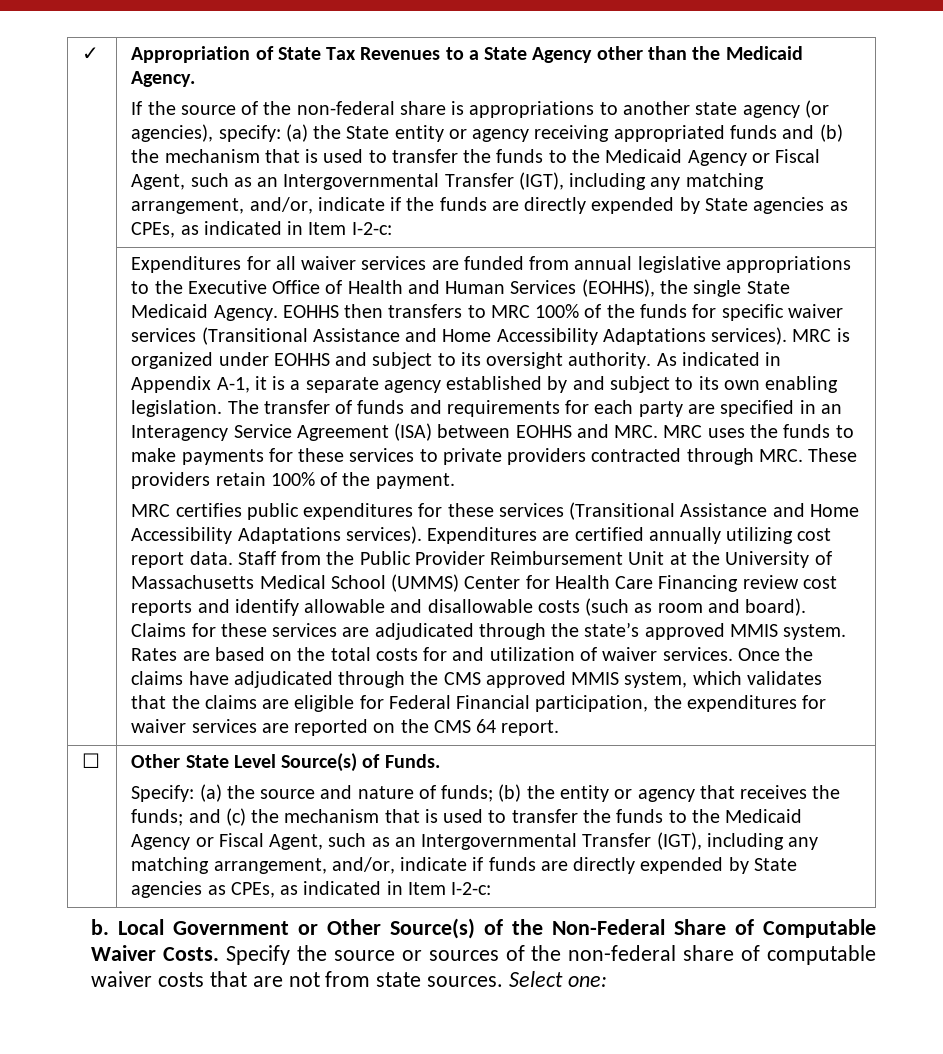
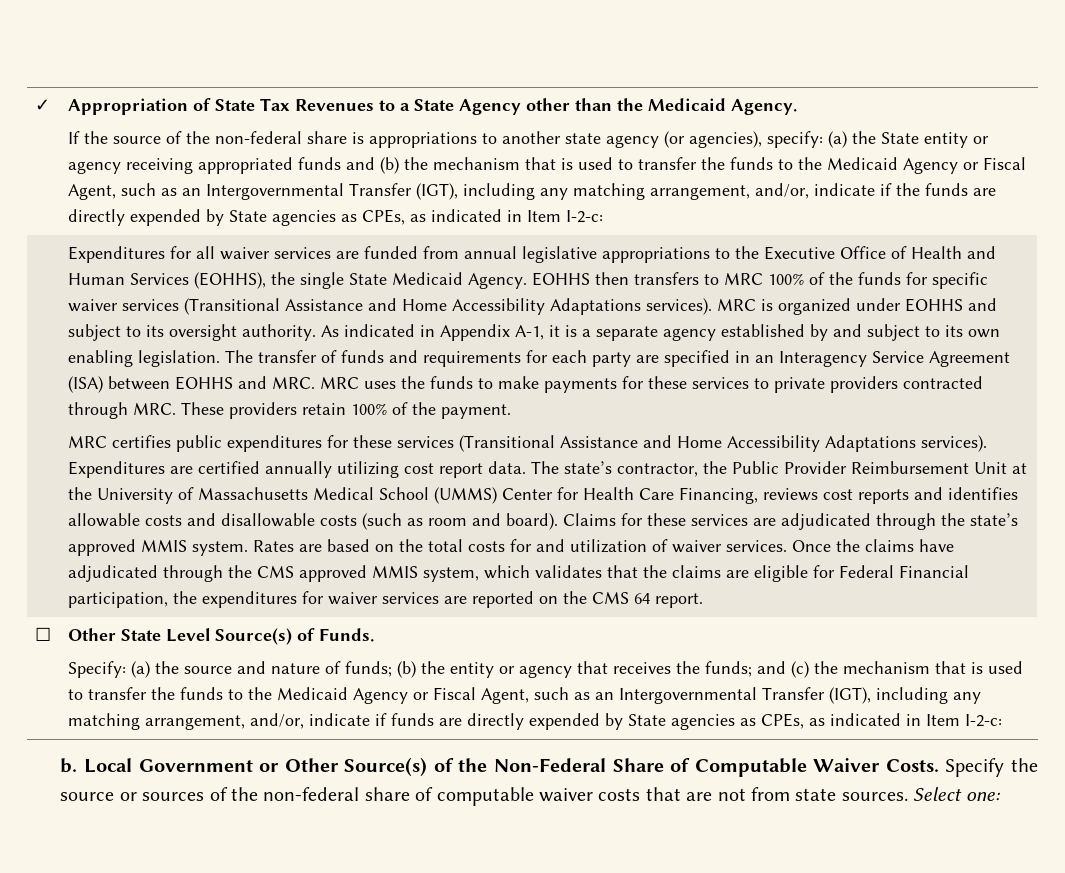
[237,551,322,565] Staff from -> [531,461,699,477] The state’s contractor,
[658,575,799,592] Financing review -> [679,487,819,504] Financing, reviews
[234,599,386,616] identify allowable -> [948,487,1019,500] [68,513,183,527] identifies allowable costs

